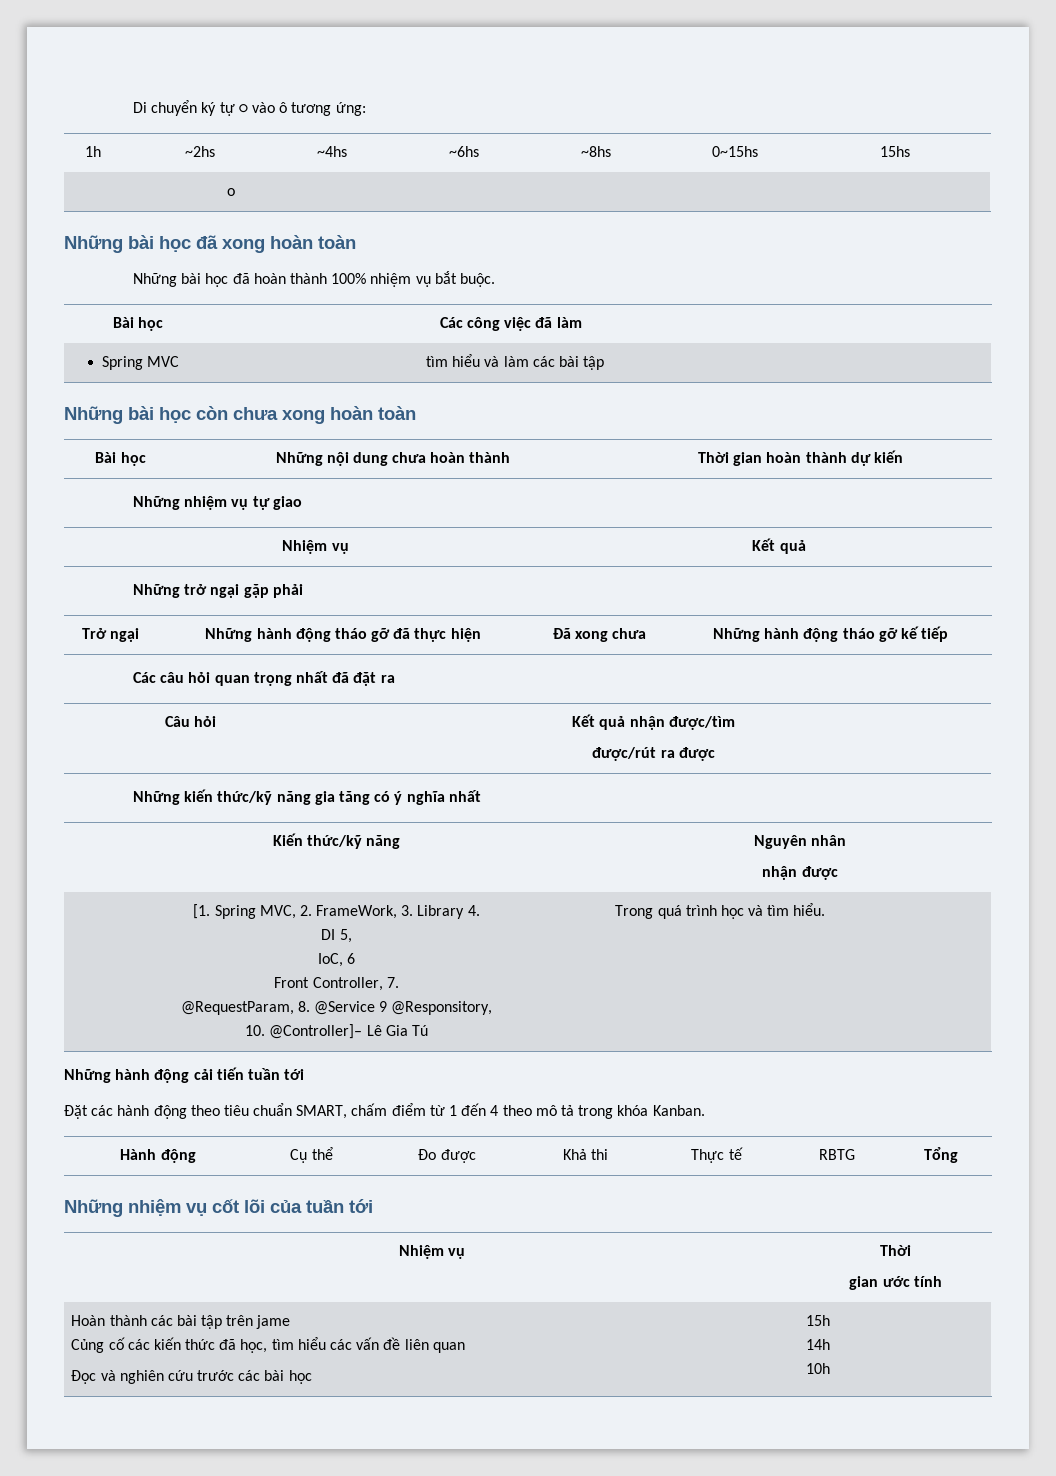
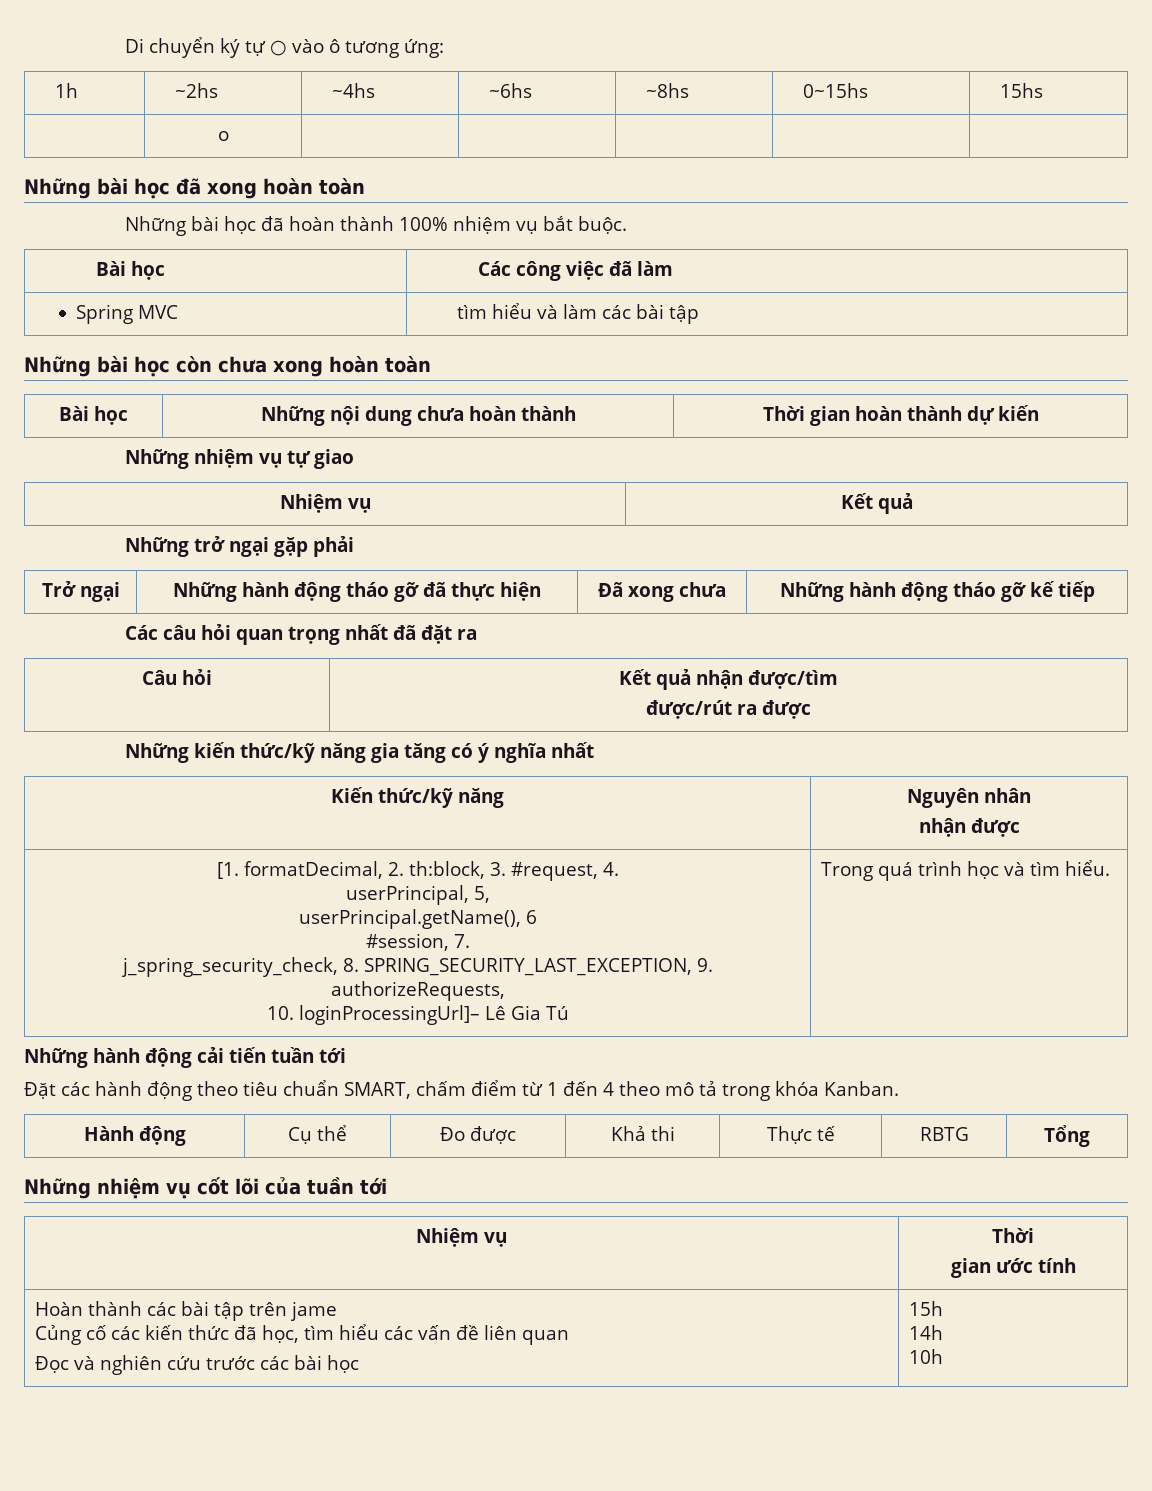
[214,905,465,919] Spring MVC, 2. FrameWork, 3. Library -> [243,861,598,881] formatDecimal, 2. th:block, 3. #request,
[321,929,336,940] DI -> [345,885,469,905] userPrincipal,
[317,953,343,967] IoC, -> [298,909,521,929] userPrincipal.getName(),
[274,977,383,991] Front Controller, -> [365,933,449,951] #session,
[180,1001,493,1015] @RequestParam, 8. @Service 9 @Responsitory, -> [120,957,713,977] [330,981,505,1001] j_spring_security_check, 8. SPRING_SECURITY_LAST_EXCEPTION, 9. authorizeRequests,
[269,1024,363,1039] @Controller]– -> [298,1005,480,1025] loginProcessingUrl]–

